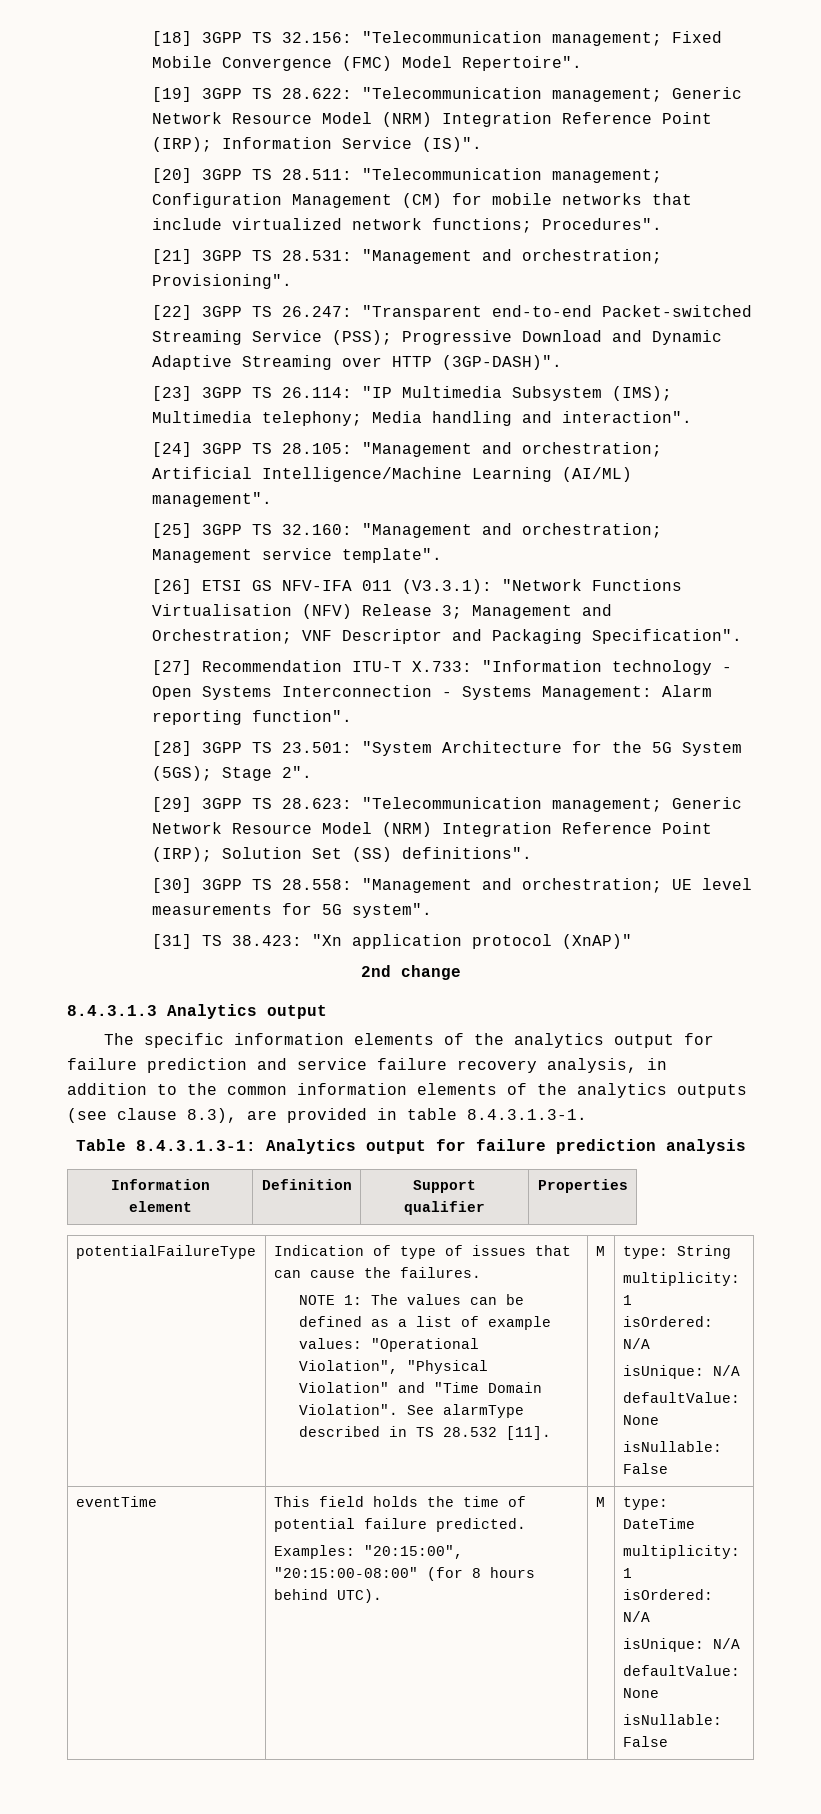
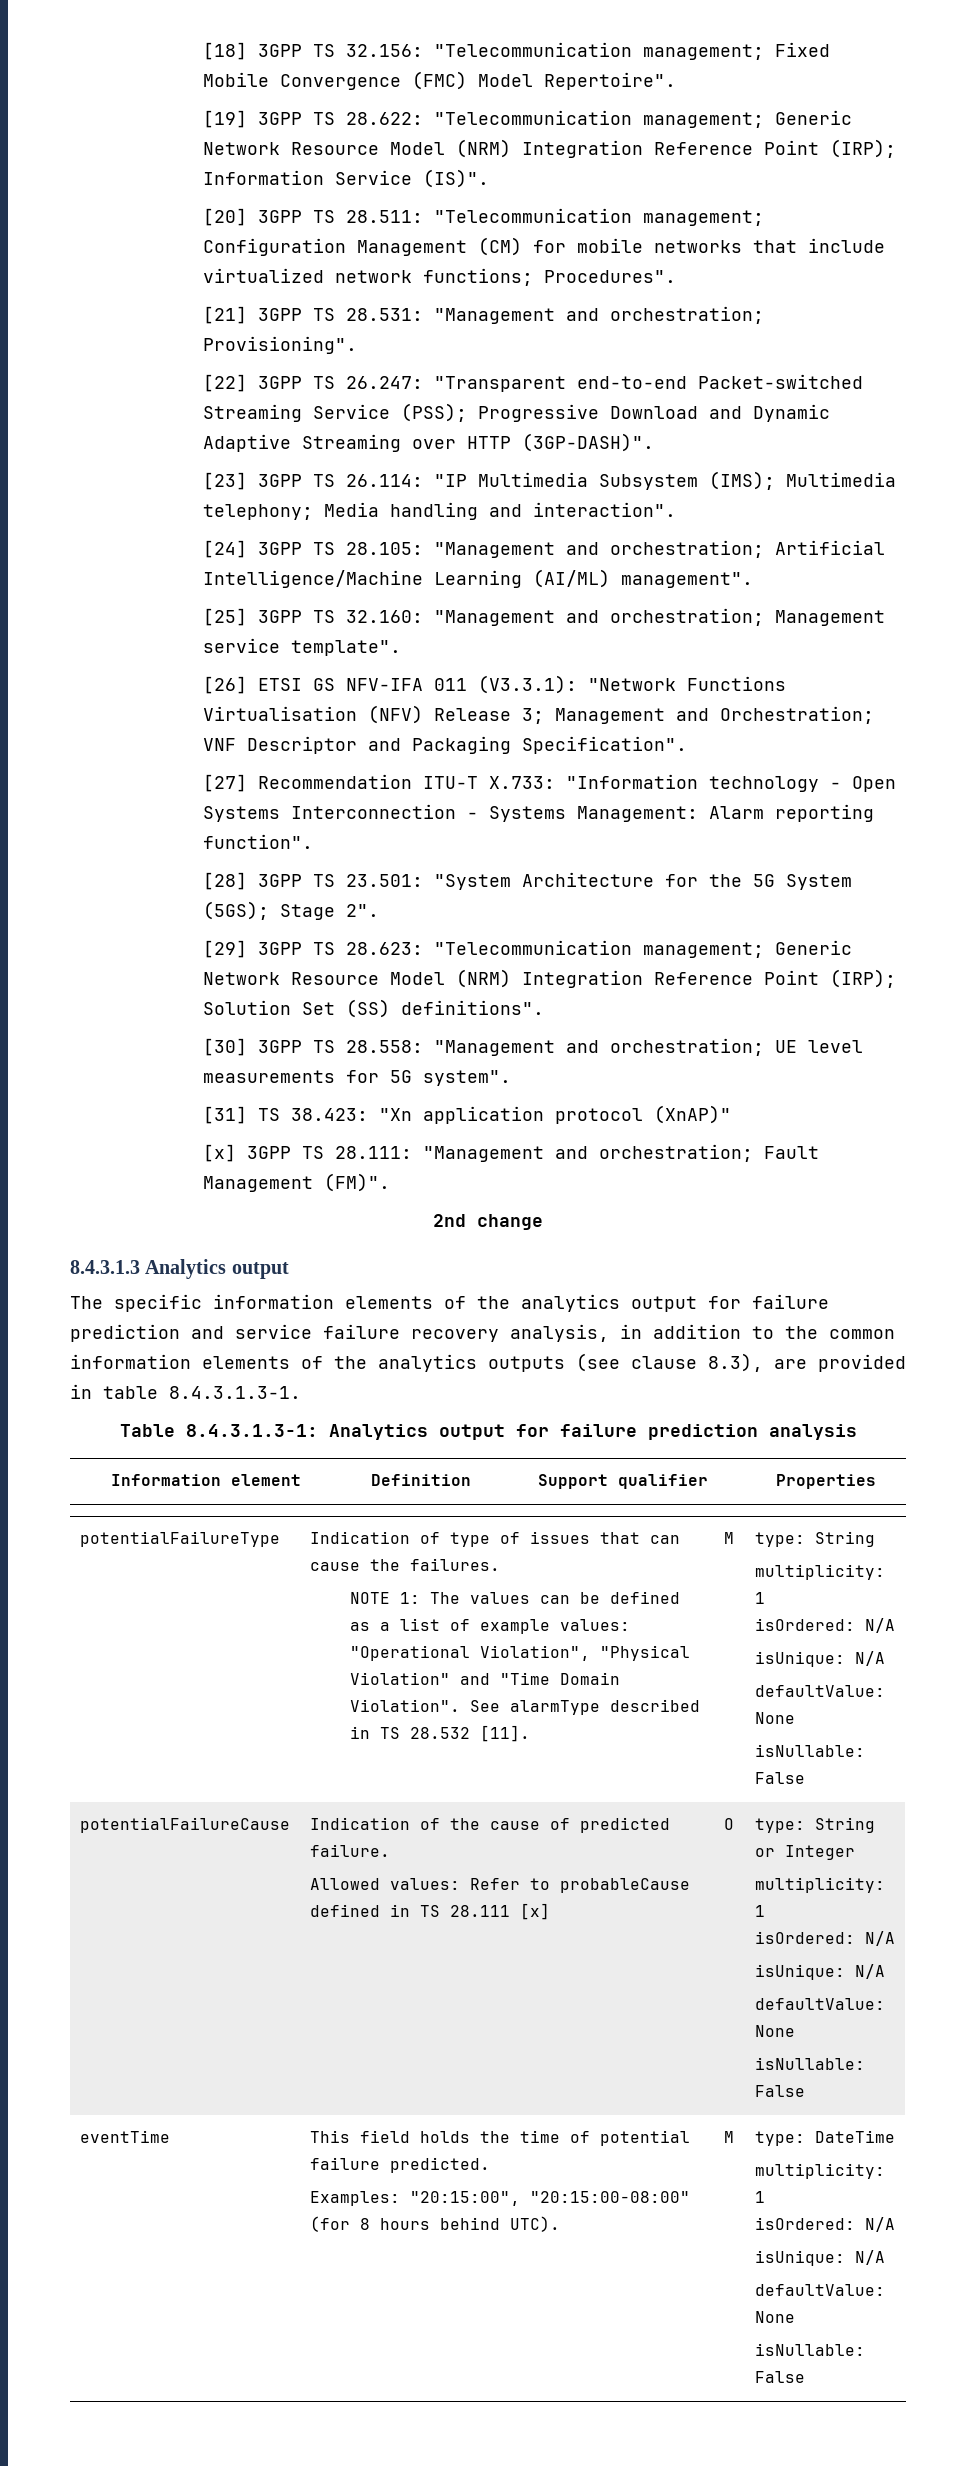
(632, 941) none -> [202,1144,819,1162] [202,1173,390,1192] // [x] 3GPP TS 28.111: "Management and orchestration; Fault Management (FM)".
(668, 1468) none -> [79,1817,290,1833] [309,1817,670,1833] [309,1844,390,1857] [309,1878,690,1893] [309,1903,550,1920] [723,1818,734,1830] [754,1817,875,1833] [754,1845,855,1860] [754,1877,885,1893] [754,1905,765,1917] [754,1931,895,1946] [754,1964,885,1980] [754,1998,885,2010] [754,2025,795,2037] [754,2057,865,2070] [754,2085,805,2097] // potentialFailureCause | Indication of the cause of predicted failure. // Allowed values: Refer to probableCause defined in TS 28.111 [x] | O | type: String or Integer // multiplicity: 1 // isOrdered: N/A // isUnique: N/A // defaultValue: None // isNullable: False

